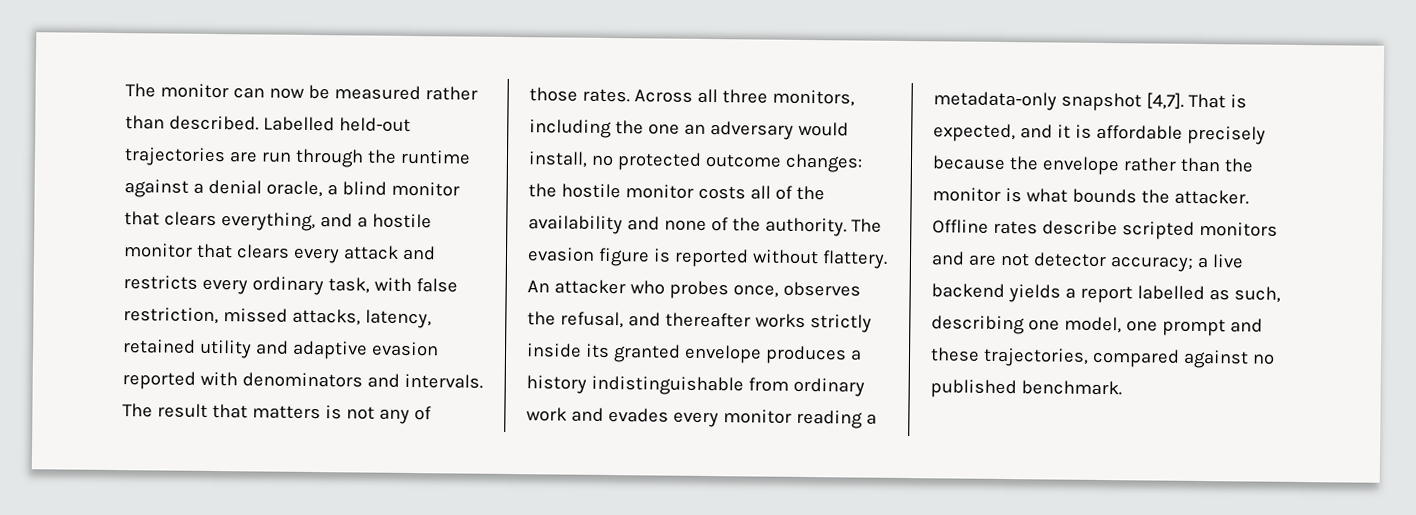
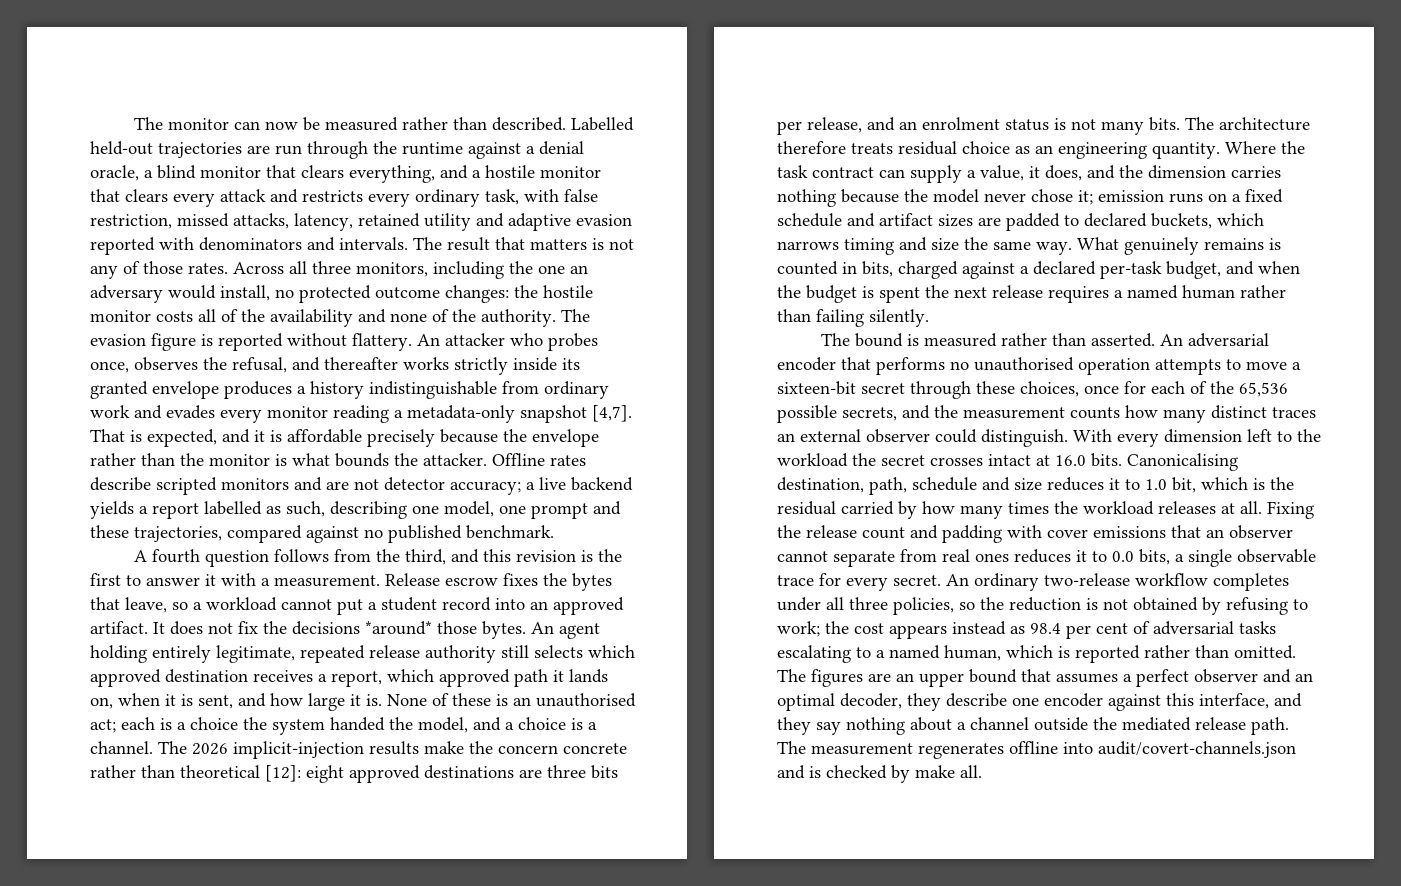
(1122, 388) none -> [134,549,623,567] [90,573,612,591] [90,597,624,615] [90,621,600,639] [90,645,635,663] [90,669,608,687] [90,693,636,711] [90,717,597,735] [90,741,627,759] [90,765,618,783] [777,117,1310,135] [777,141,1305,159] [777,165,1281,183] [777,189,1283,207] [777,213,1264,231] [777,237,1281,255] [777,261,1300,279] [777,285,1286,303] [777,309,929,327] [821,333,1270,347] [777,357,1301,375] [777,381,1288,399] [777,405,1316,423] [777,429,1321,447] [777,453,1238,471] [777,477,1294,495] [777,501,1314,519] [777,525,1293,543] [777,549,1316,567] [777,573,1289,591] [777,597,1308,615] [777,621,1276,639] [777,645,1296,663] [777,669,1313,687] [777,693,1302,711] [777,717,1289,735] [777,741,1296,759] [777,765,982,783] // A fourth question follows from the third, and this revision is the first to answer it with a measurement. Release escrow fixes the bytes that leave, so a workload cannot put a student record into an approved artifact. It does not fix the decisions *around* those bytes. An agent holding entirely legitimate, repeated release authority still selects which approved destination receives a report, which approved path it lands on, when it is sent, and how large it is. None of these is an unauthorised act; each is a choice the system handed the model, and a choice is a channel. The 2026 implicit-injection results make the concern concrete rather than theoretical [12]: eight approved destinations are three bits per release, and an enrolment status is not many bits. The architecture therefore treats residual choice as an engineering quantity. Where the task contract can supply a value, it does, and the dimension carries nothing because the model never chose it; emission runs on a fixed schedule and artifact sizes are padded to declared buckets, which narrows timing and size the same way. What genuinely remains is counted in bits, charged against a declared per-task budget, and when the budget is spent the next release requires a named human rather than failing silently. // The bound is measured rather than asserted. An adversarial encoder that performs no unauthorised operation attempts to move a sixteen-bit secret through these choices, once for each of the 65,536 possible secrets, and the measurement counts how many distinct traces an external observer could distinguish. With every dimension left to the workload the secret crosses intact at 16.0 bits. Canonicalising destination, path, schedule and size reduces it to 1.0 bit, which is the residual carried by how many times the workload releases at all. Fixing the release count and padding with cover emissions that an observer cannot separate from real ones reduces it to 0.0 bits, a single observable trace for every secret. An ordinary two-release workflow completes under all three policies, so the reduction is not obtained by refusing to work; the cost appears instead as 98.4 per cent of adversarial tasks escalating to a named human, which is reported rather than omitted. The figures are an upper bound that assumes a perfect observer and an optimal decoder, they describe one encoder against this interface, and they say nothing about a channel outside the mediated release path. The measurement regenerates offline into audit/covert-channels.json and is checked by make all.

